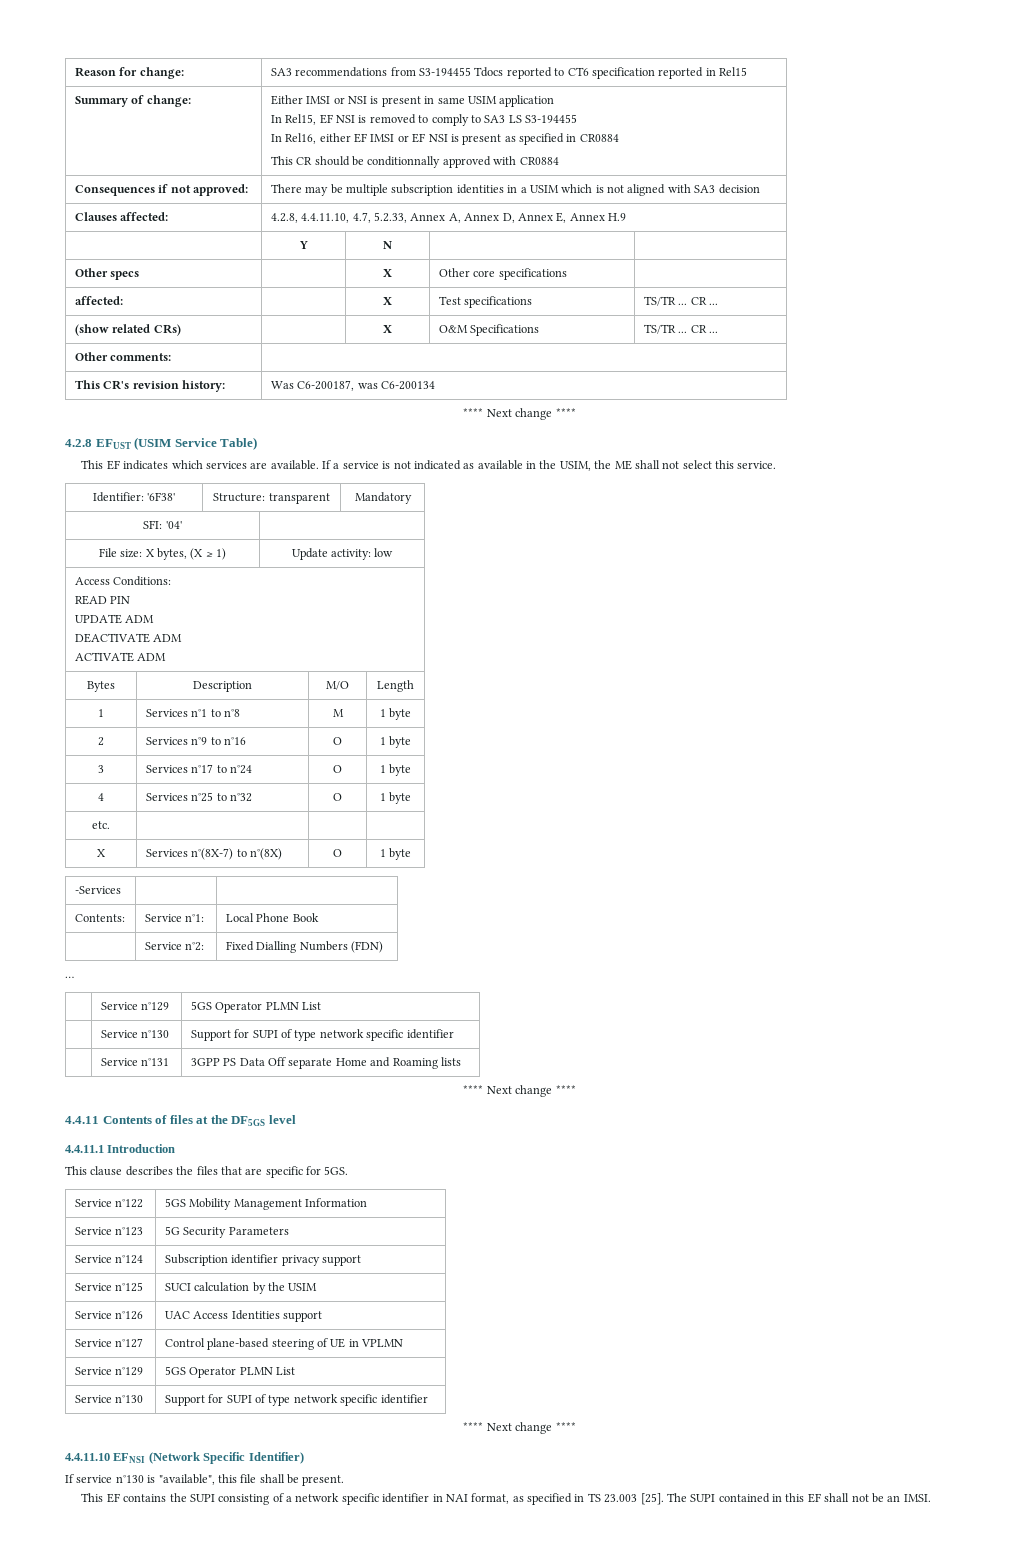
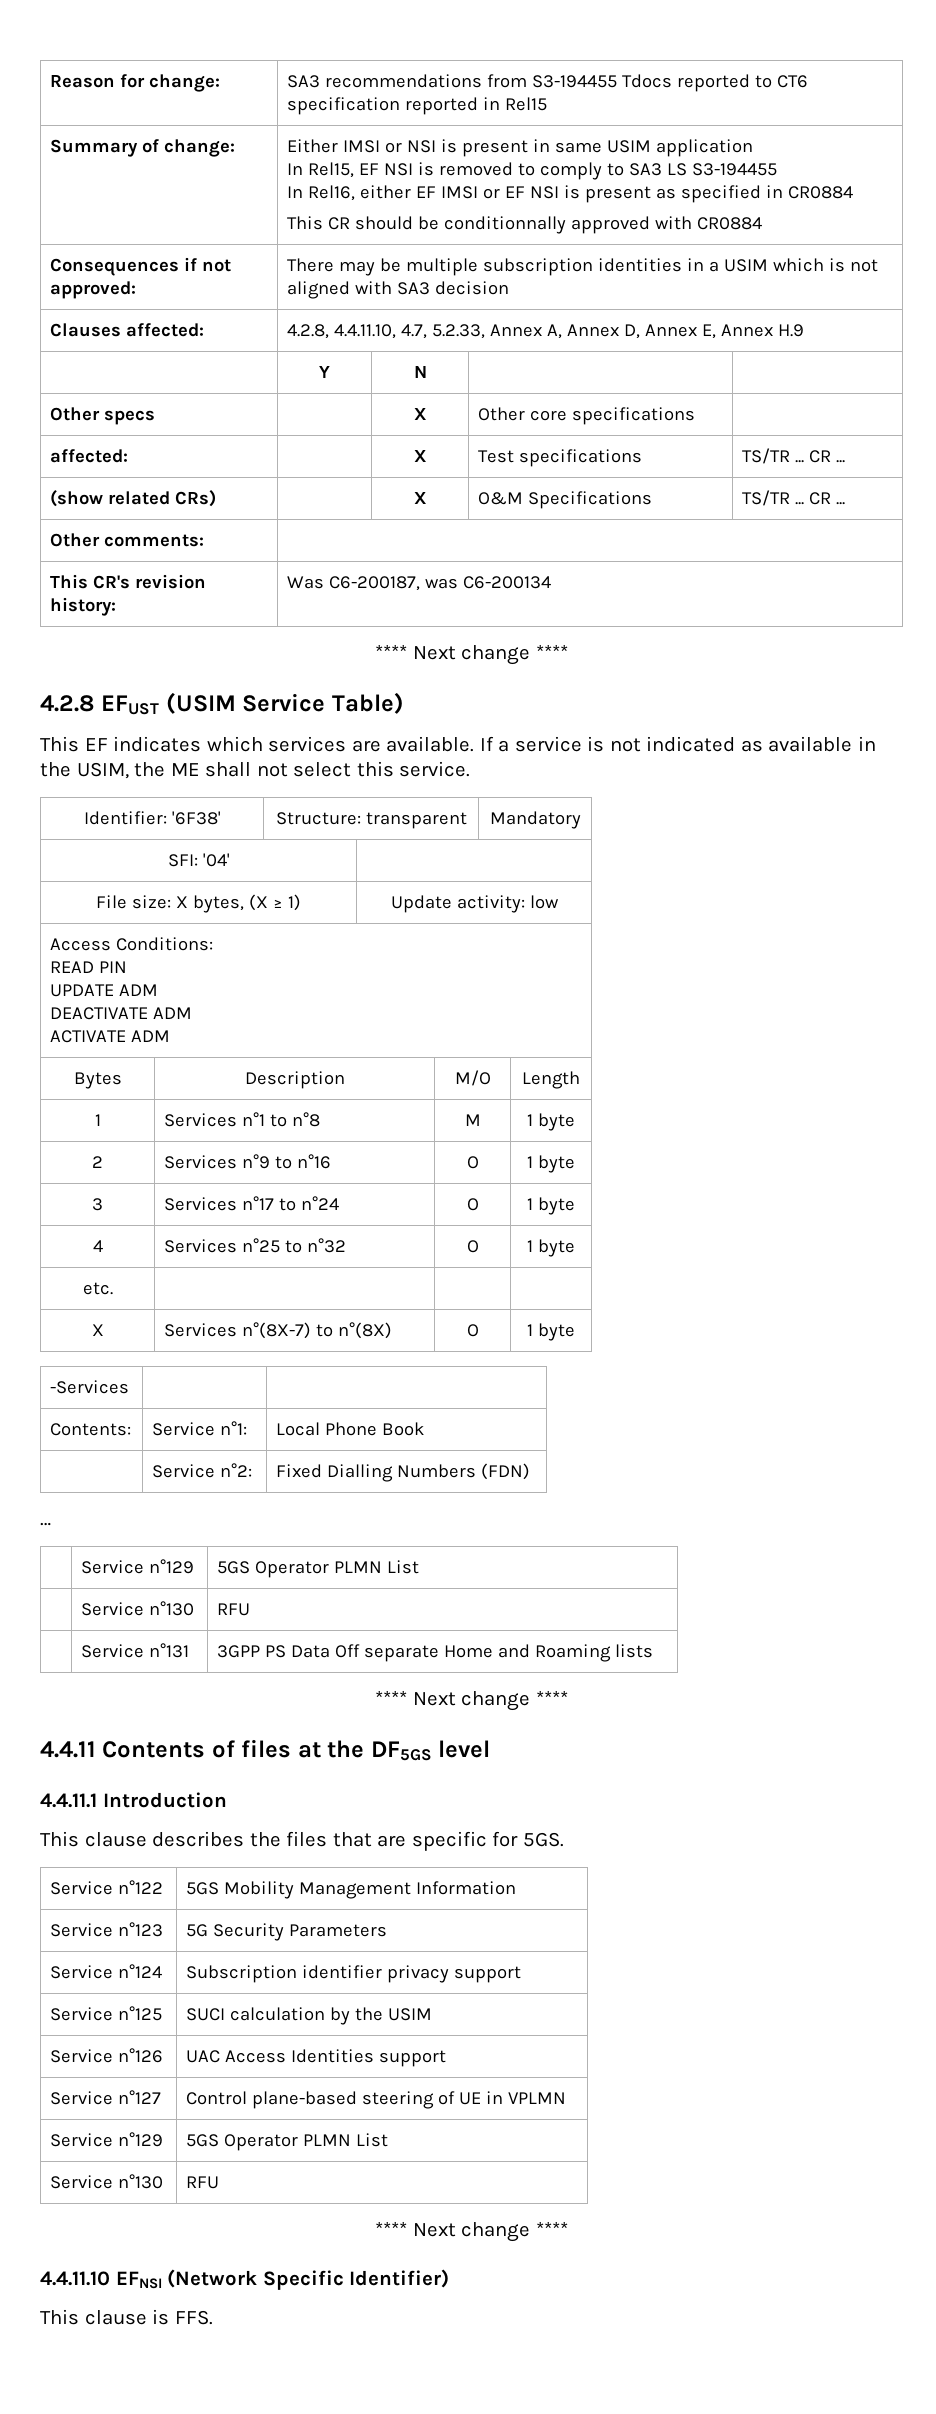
[190,1029,454,1041] Support for SUPI of type network specific identifier -> [217,1603,251,1616] RFU
[164,1394,428,1406] Support for SUPI of type network specific identifier -> [186,2176,220,2189] RFU
[65,1474,345,1486] [81,1493,931,1505] If service n°130 is "available", this file shall be present. // This EF contains the SUPI consisting of a network specific identifier in NAI format, as specified in TS 23.003 [25]. The SUPI contained in this EF shall not be an IMSI. -> [40,2309,213,2325] This clause is FFS.

